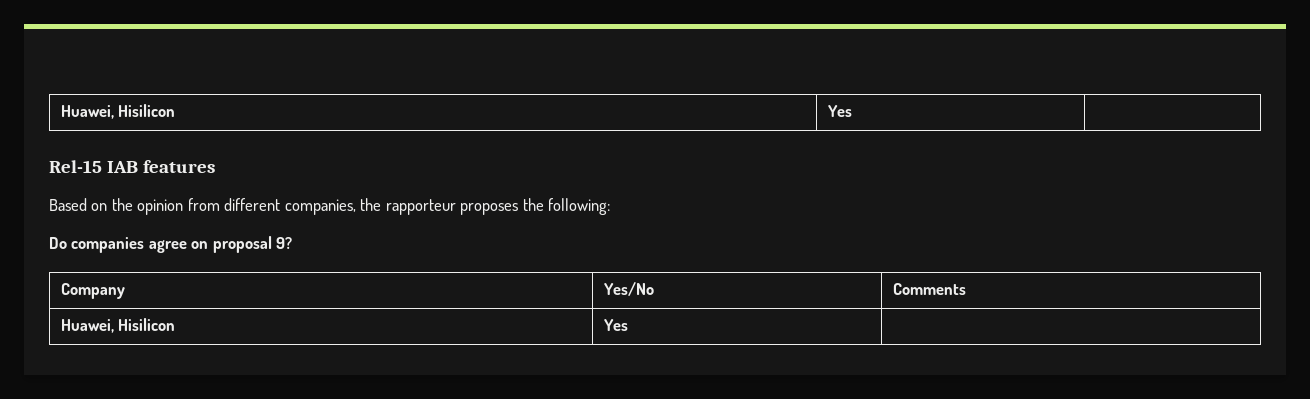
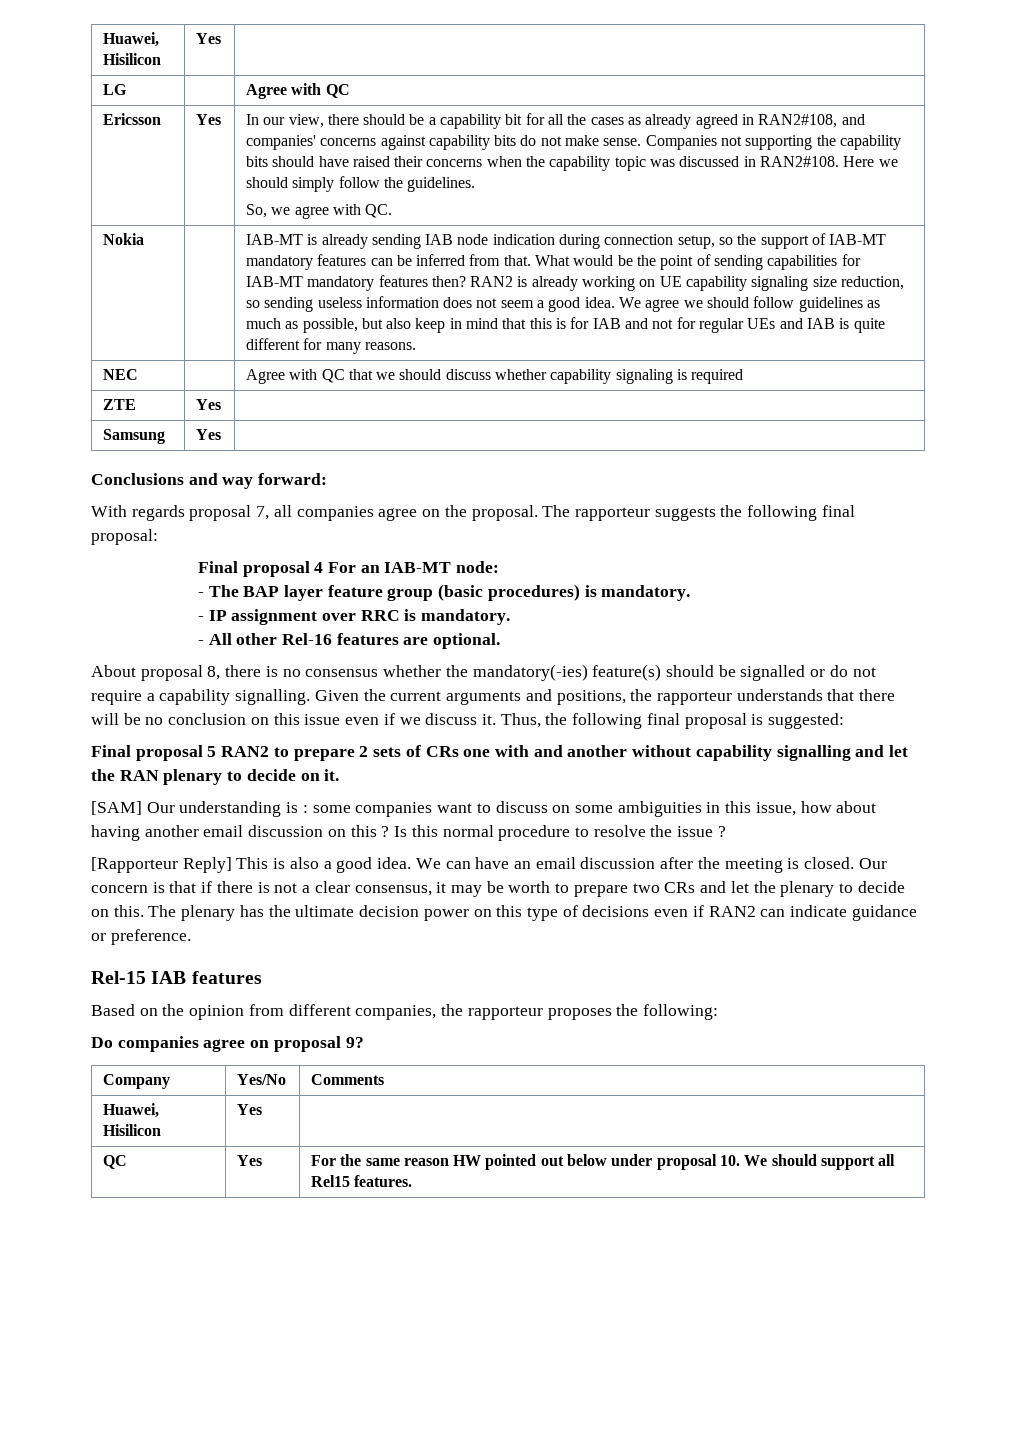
[61,104,176,119] [828,105,853,117] Huawei, Hisilicon | Yes | -> [102,32,159,47] [102,53,161,65] [195,33,221,44] [102,84,127,95] [245,83,350,99] [102,113,161,125] [195,114,221,125] [245,113,865,129] [245,135,902,150] [245,156,898,171] [245,176,476,192] [245,204,393,219] [102,233,144,245] [245,233,887,249] [245,254,861,270] [245,275,905,291] [245,296,880,312] [245,317,885,333] [245,338,416,354] [102,369,138,380] [245,369,744,384] [102,399,136,410] [195,399,221,410] [102,429,165,444] [195,429,221,440] [91,473,328,489] [91,505,855,521] [91,529,158,545] [197,561,500,577] [197,584,691,601] [197,609,511,625] [197,633,501,649] [91,664,876,681] [91,689,896,705] [91,713,845,729] [91,745,909,761] [91,769,340,785] [91,801,877,817] [91,825,726,841] [91,857,887,873] [91,881,905,897] [91,905,917,921] [91,929,191,945] Huawei, Hisilicon | Yes | // LG | | Agree with QC // Ericsson | Yes | In our view, there should be a capability bit for all the cases as already agreed in RAN2#108, and companies' concerns against capability bits do not make sense. Companies not supporting the capability bits should have raised their concerns when the capability topic was discussed in RAN2#108. Here we should simply follow the guidelines. // So, we agree with QC. // Nokia | | IAB-MT is already sending IAB node indication during connection setup, so the support of IAB-MT mandatory features can be inferred from that. What would be the point of sending capabilities for IAB-MT mandatory features then? RAN2 is already working on UE capability signaling size reduction, so sending useless information does not seem a good idea. We agree we should follow guidelines as much as possible, but also keep in mind that this is for IAB and not for regular UEs and IAB is quite different for many reasons. // NEC | | Agree with QC that we should discuss whether capability signaling is required // ZTE | Yes | // Samsung | Yes | // Conclusions and way forward: // With regards proposal 7, all companies agree on the proposal. The rapporteur suggests the following final proposal: // Final proposal 4 For an IAB-MT node: // - The BAP layer feature group (basic procedures) is mandatory. // - IP assignment over RRC is mandatory. // - All other Rel-16 features are optional. // About proposal 8, there is no consensus whether the mandatory(-ies) feature(s) should be signalled or do not require a capability signalling. Given the current arguments and positions, the rapporteur understands that there will be no conclusion on this issue even if we discuss it. Thus, the following final proposal is suggested: // Final proposal 5 RAN2 to prepare 2 sets of CRs one with and another without capability signalling and let the RAN plenary to decide on it. // [SAM] Our understanding is : some companies want to discuss on some ambiguities in this issue, how about having another email discussion on this ? Is this normal procedure to resolve the issue ? // [Rapporteur Reply] This is also a good idea. We can have an email discussion after the meeting is closed. Our concern is that if there is not a clear consensus, it may be worth to prepare two CRs and let the plenary to decide on this. The plenary has the ultimate decision power on this type of decisions even if RAN2 can indicate guidance or preference.
(629, 325) none -> [102,1155,127,1169] [236,1155,262,1166] [310,1154,896,1170] [310,1175,413,1187] // QC | Yes | For the same reason HW pointed out below under proposal 10. We should support all Rel15 features.

